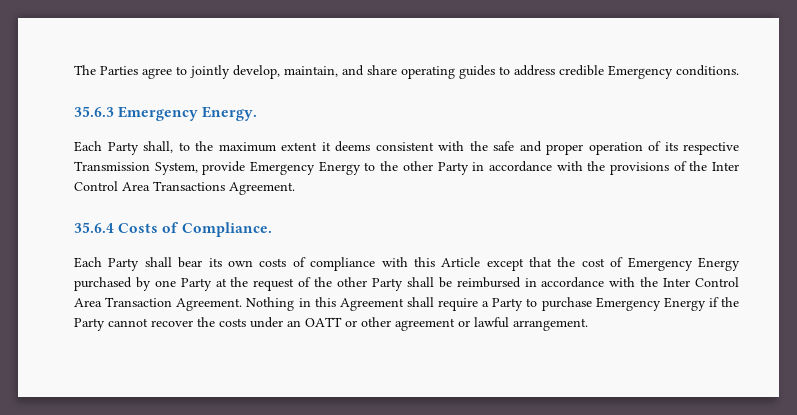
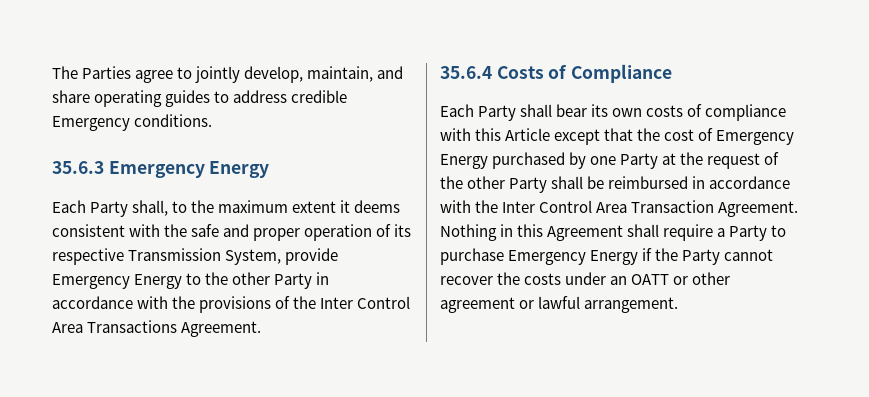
[202,106,258,121] Energy. -> [209,161,270,178] Energy
[181,222,272,237] Compliance. -> [571,64,673,83] Compliance

